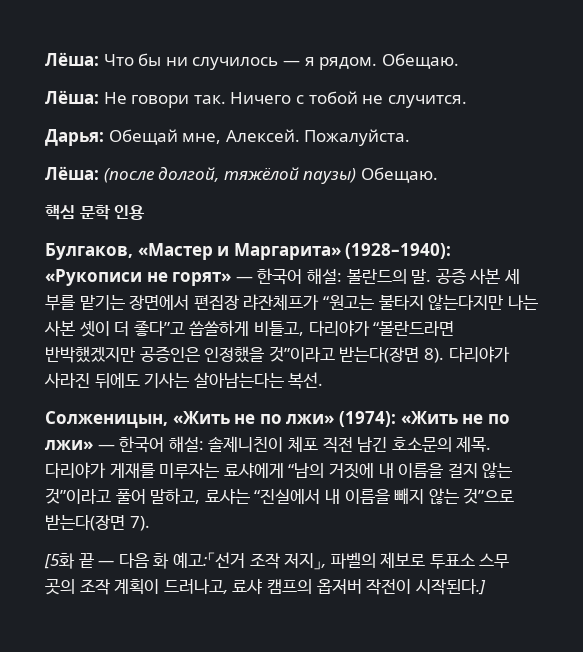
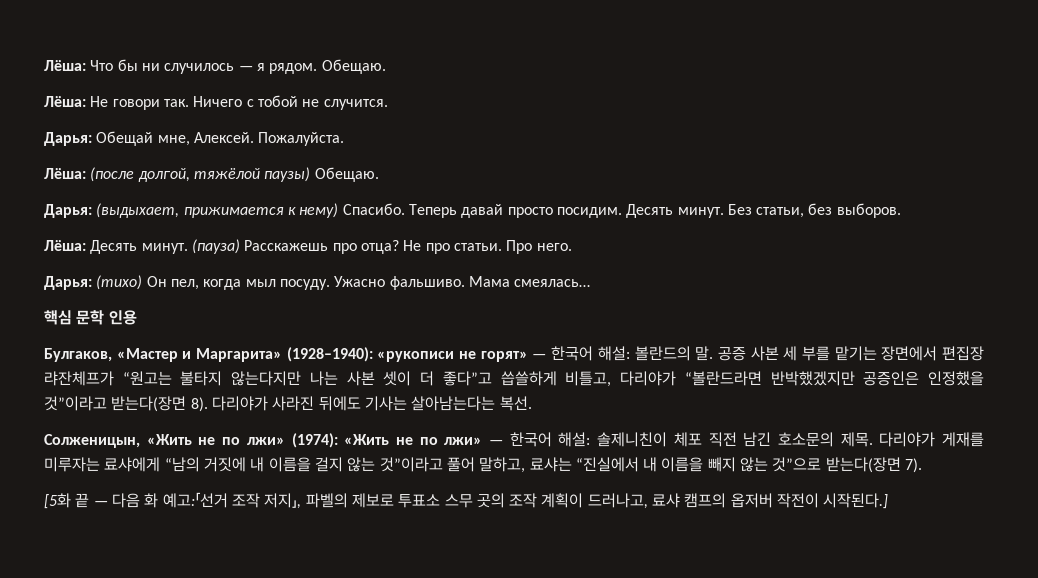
(438, 175) none -> [44,203,901,218] [44,239,572,254] [44,275,591,290] // Дарья: (выдыхает, прижимается к нему) Спасибо. Теперь давай просто посидим. Десять минут. Без статьи, без выборов. // Лёша: Десять минут. (пауза) Расскажешь про отца? Не про статьи. Про него. // Дарья: (тихо) Он пел, когда мыл посуду. Ужасно фальшиво. Мама смеялась…
[45,269,142,286] «Рукописи -> [377,351,455,362] «рукописи

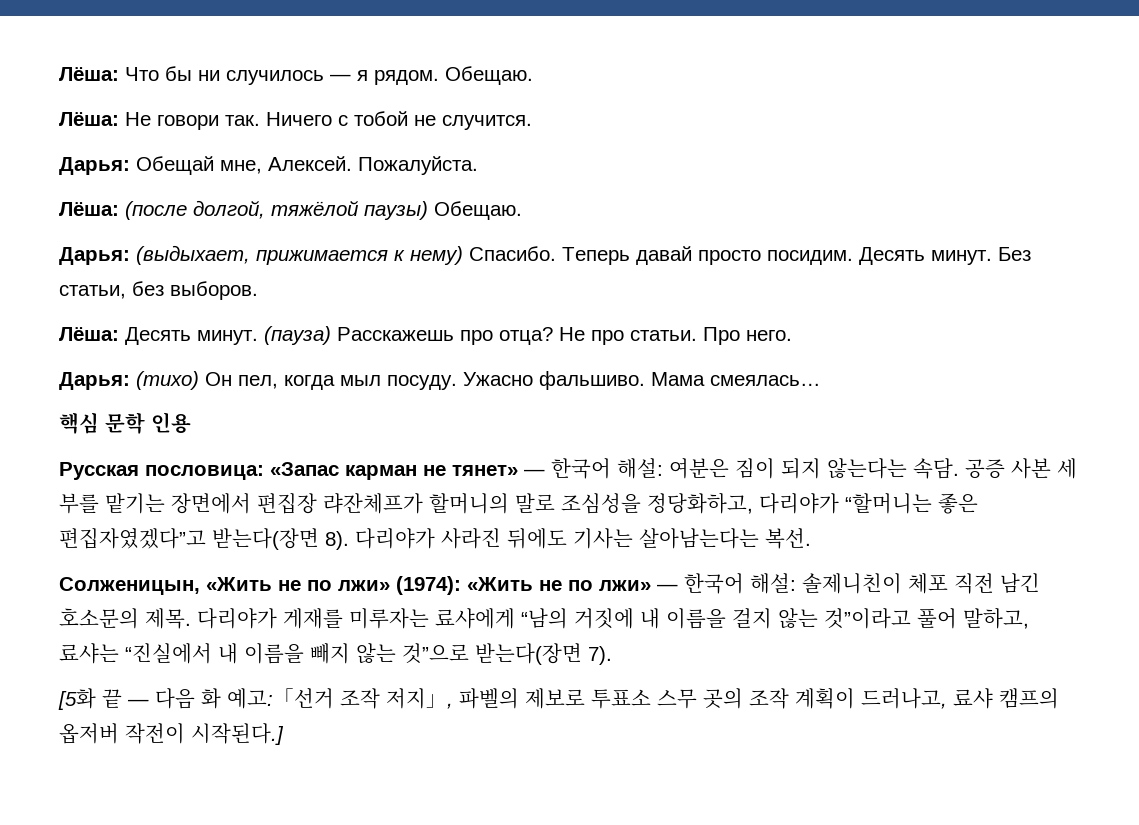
[44,346,714,362] Булгаков, «Мастер и Маргарита» (1928–1940): «рукописи не горят» — 한국어 해설: 볼란드의 말. -> [59,458,959,480] Русская пословица: «Запас карман не тянет» — 한국어 해설: 여분은 짐이 되지 않는다는 속담.
[122,371,985,387] [44,396,107,411] “원고는 불타지 않는다지만 나는 사본 셋이 더 좋다”고 씁쓸하게 비틀고, 다리야가 “볼란드라면 반박했겠지만 공증인은 인정했을 것”이라고 -> [429,493,978,514] [59,528,206,549] 할머니의 말로 조심성을 정당화하고, 다리야가 “할머니는 좋은 편집자였겠다”고

